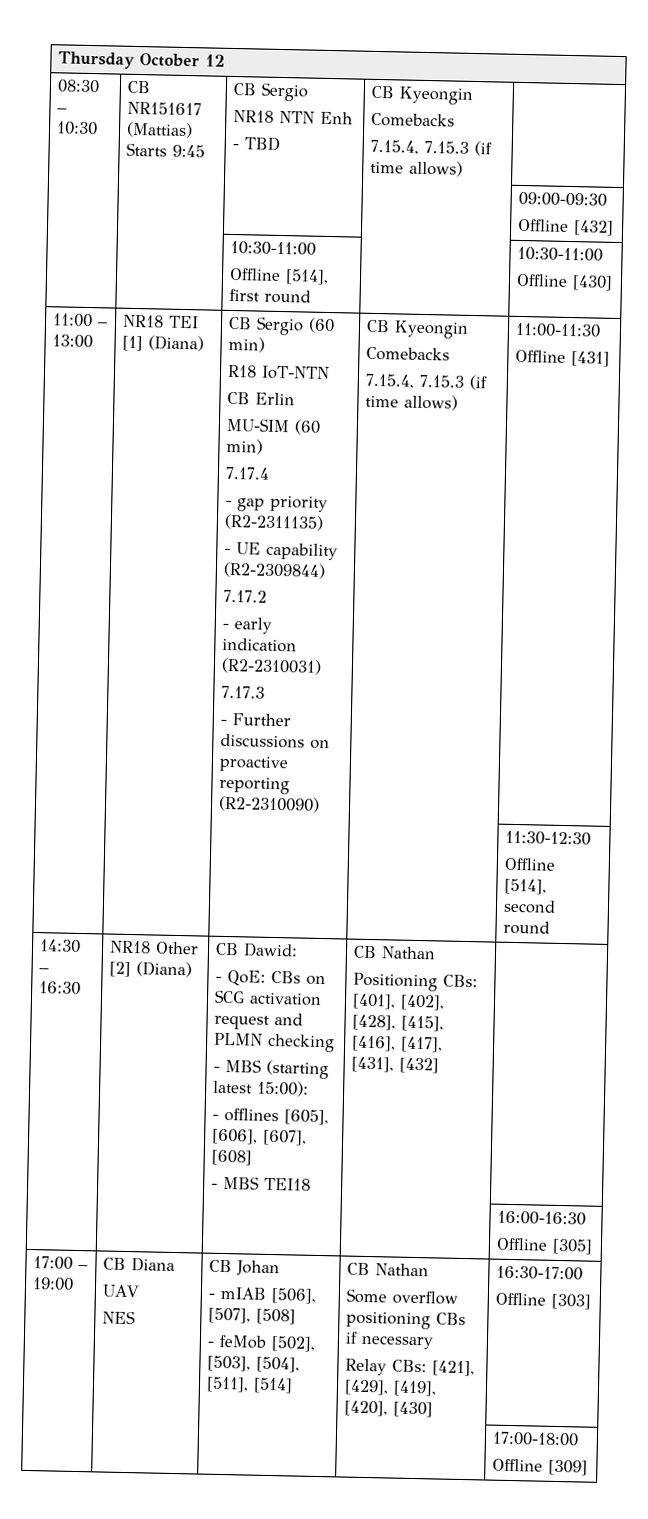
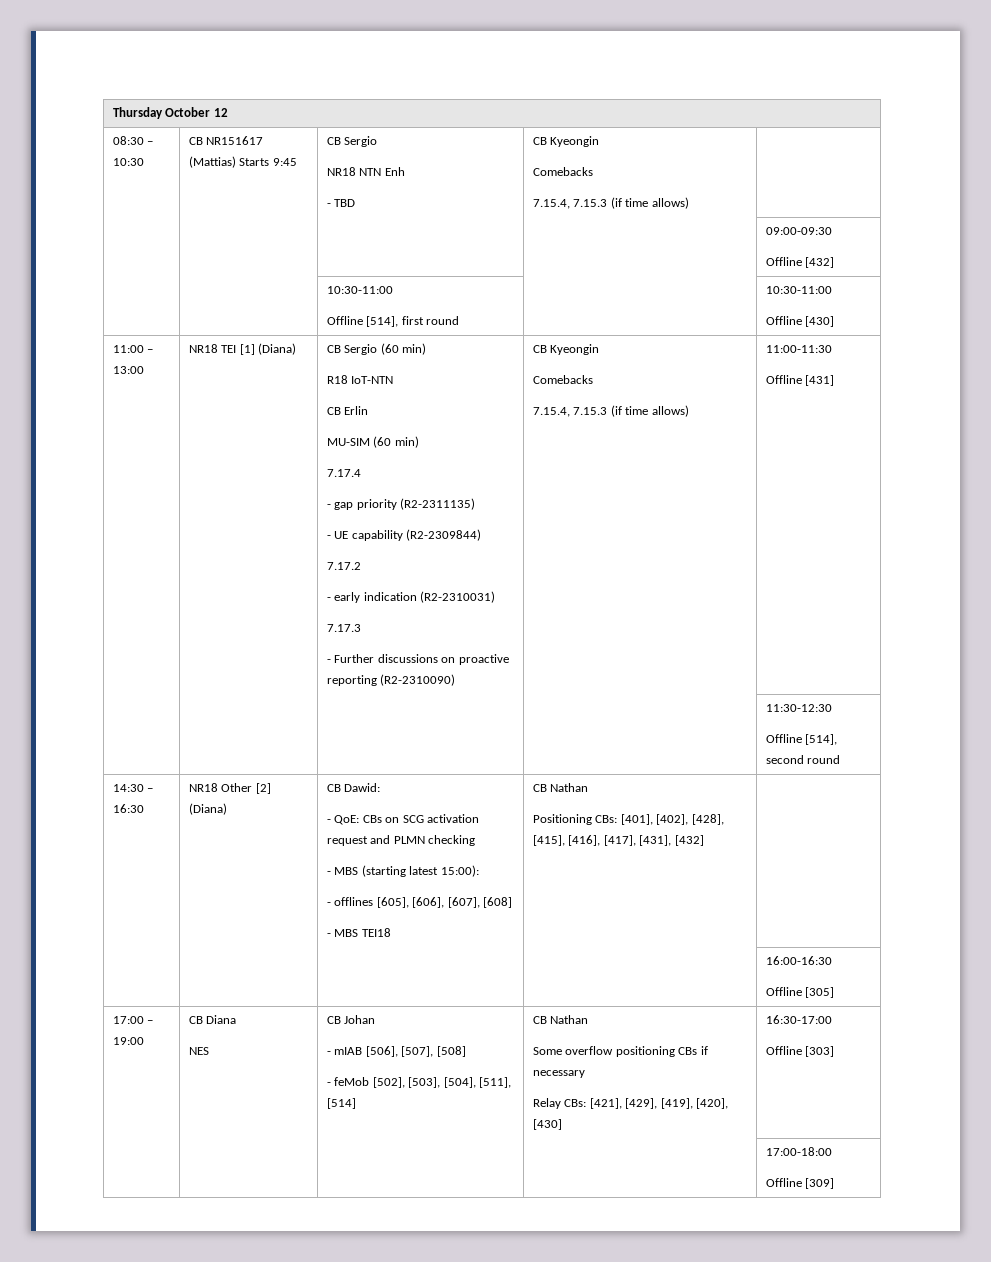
[102,1284,141,1298] // UAV -> (237, 1019) none

